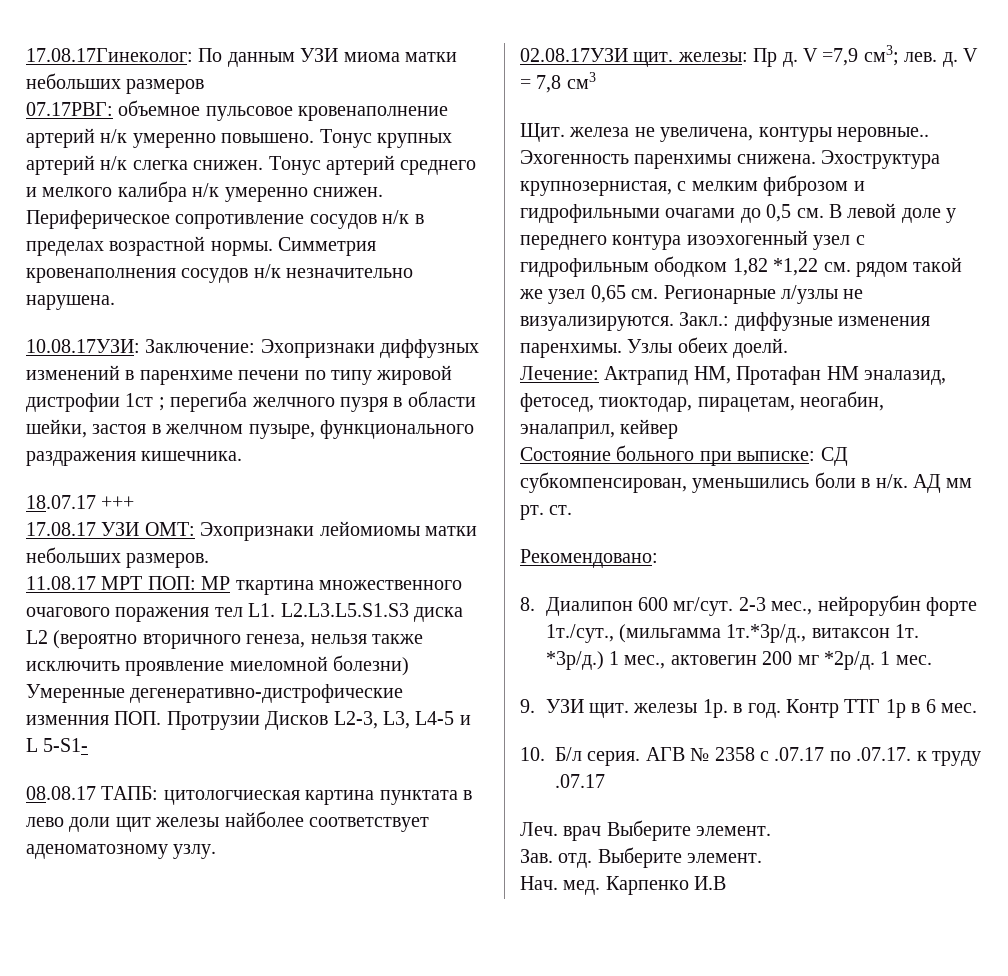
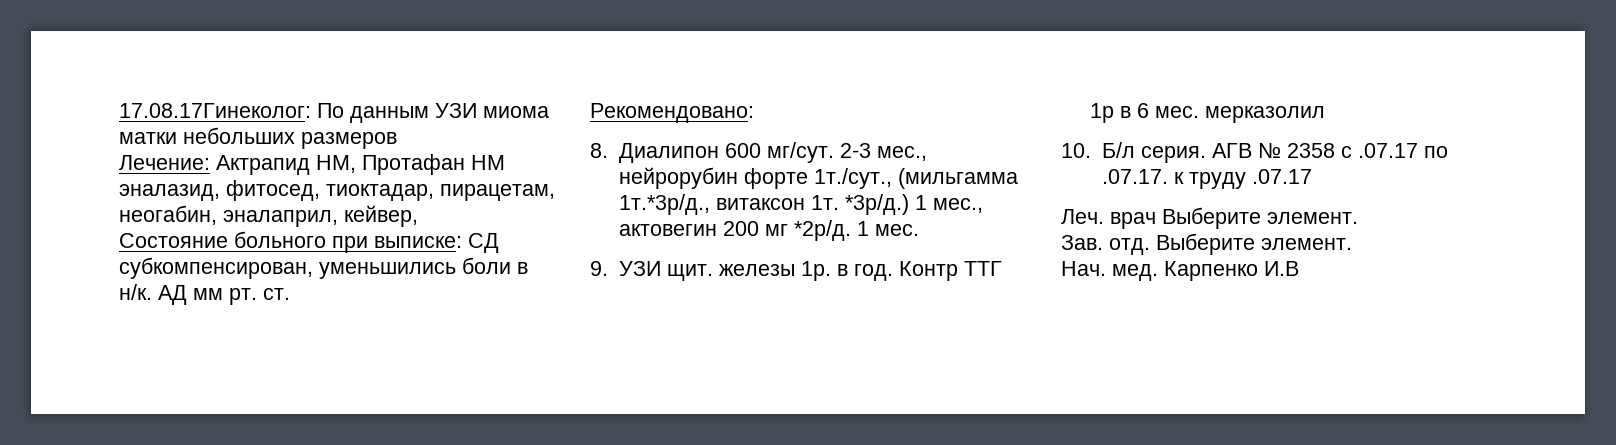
[26,100,449,121] [26,128,452,148] [26,155,477,175] [26,181,383,202] [26,210,424,229] [26,236,377,256] [26,264,414,283] [26,295,115,310] [26,339,480,358] [26,365,453,385] [26,391,476,412] [26,419,474,439] [26,451,243,466] [26,495,135,509] [26,521,477,541] [26,547,210,568] [26,576,462,595] [26,603,463,622] [26,630,423,649] [26,655,410,676] [26,684,404,703] [26,711,471,730] [26,738,89,752] [26,786,472,805] [26,811,429,832] [26,844,217,859] [520,45,978,67] [520,72,596,93] [520,123,929,142] [520,150,941,169] [520,175,865,196] [520,203,957,223] [520,230,865,250] [520,256,963,277] [519,285,864,304] [520,312,931,331] [520,337,789,358] // 07.17РВГ: объемное пульсовое кровенаполнение артерий н/к умеренно повышено. Тонус крупных артерий н/к слегка снижен. Тонус артерий среднего и мелкого калибра н/к умеренно снижен. Периферическое сопротивление сосудов н/к в пределах возрастной нормы. Симметрия кровенаполнения сосудов н/к незначительно нарушена. // 10.08.17УЗИ: Заключение: Эхопризнаки диффузных изменений в паренхиме печени по типу жировой дистрофии 1ст ; перегиба желчного пузря в области шейки, застоя в желчном пузыре, функционального раздражения кишечника. // 18.07.17 +++ // 17.08.17 УЗИ ОМТ: Эхопризнаки лейомиомы матки небольших размеров. // 11.08.17 МРТ ПОП: МР ткартина множественного очагового поражения тел L1. L2.L3.L5.S1.S3 диска L2 (вероятно вторичного генеза, нельзя также исключить проявление миеломной болезни) Умеренные дегенеративно-дистрофические изменния ПОП. Протрузии Дисков L2-3, L3, L4-5 и L 5-S1- // 08.08.17 ТАПБ: цитологчиеская картина пунктата в лево доли щит железы найболее соответствует аденоматозному узлу. // 02.08.17УЗИ щит. железы: Пр д. V =7,9 см3; лев. д. V = 7,8 см3 // Щит. железа не увеличена, контуры неровные.. Эхогенность паренхимы снижена. Эхоструктура крупнозернистая, с мелким фиброзом и гидрофильными очагами до 0,5 см. В левой доле у переднего контура изоэхогенный узел с гидрофильным ободком 1,82 *1,22 см. рядом такой же узел 0,65 см. Регионарные л/узлы не визуализируются. Закл.: диффузные изменения паренхимы. Узлы обеих доелй. -> (397, 140) none
[520,393,693,412] фетосед, тиоктодар, -> [226,180,434,201] фитосед, тиоктадар,
[620,419,679,439] кейвер -> [344,205,418,227] кейвер,
(977, 708) none -> [1204,106,1325,123] мерказолил

